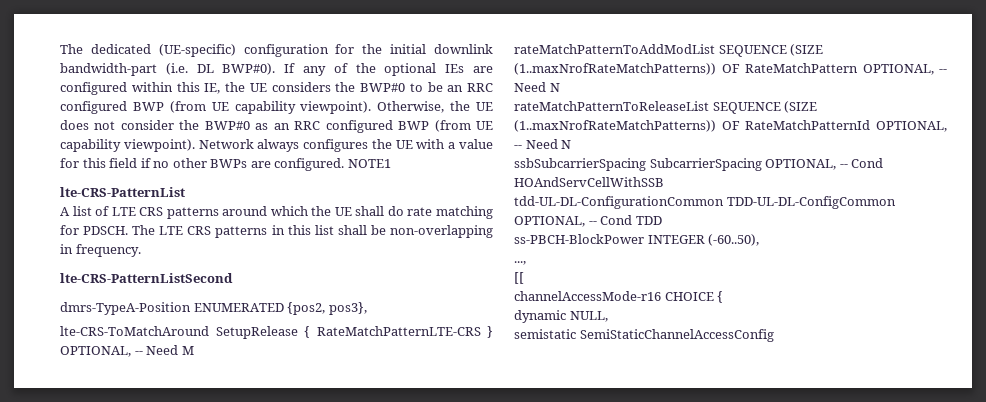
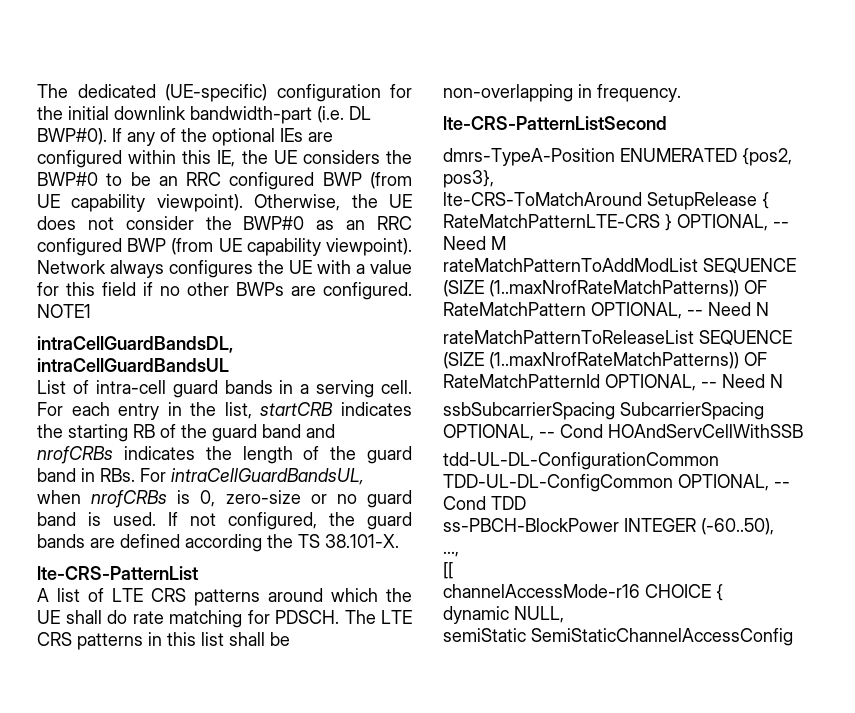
(391, 163) none -> [37,336,233,353] [37,358,229,372] [37,380,412,398] [37,402,412,420] [37,424,335,442] [37,446,412,464] [37,468,364,485] [37,490,413,508] [37,512,412,530] [37,534,399,552] // intraCellGuardBandsDL, intraCellGuardBandsUL // List of intra-cell guard bands in a serving cell. For each entry in the list, startCRB indicates the starting RB of the guard band and nrofCRBs indicates the length of the guard band in RBs. For intraCellGuardBandsUL, when nrofCRBs is 0, zero-size or no guard band is used. If not configured, the guard bands are defined according the TS 38.101-X.
[514,329,576,339] semistatic -> [443,628,526,642] semiStatic

